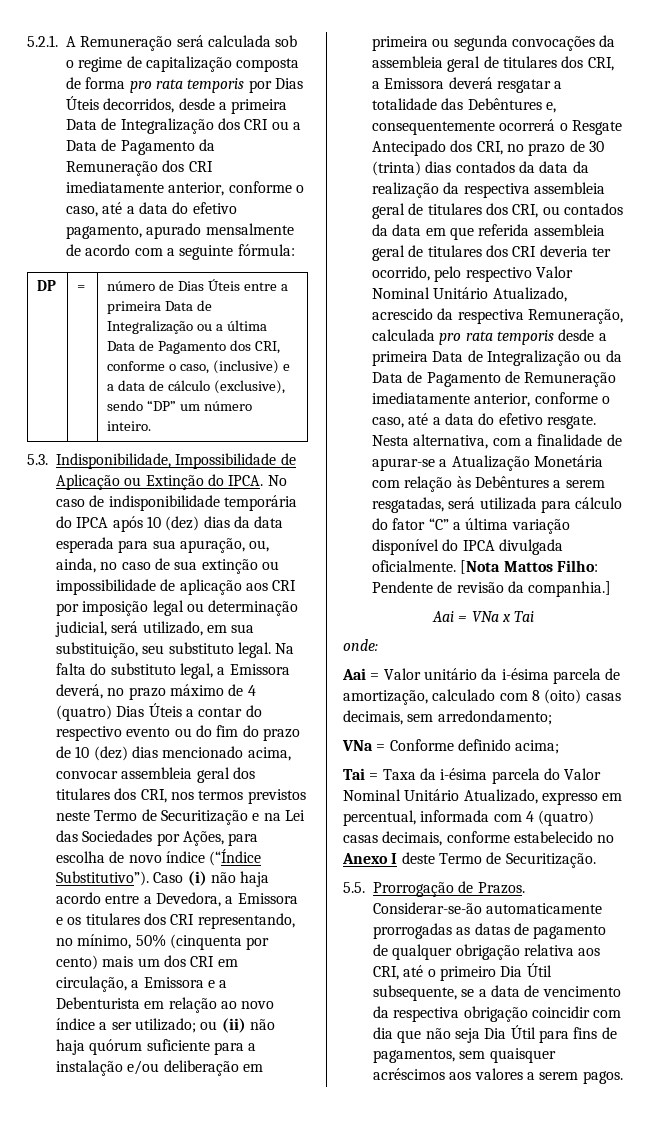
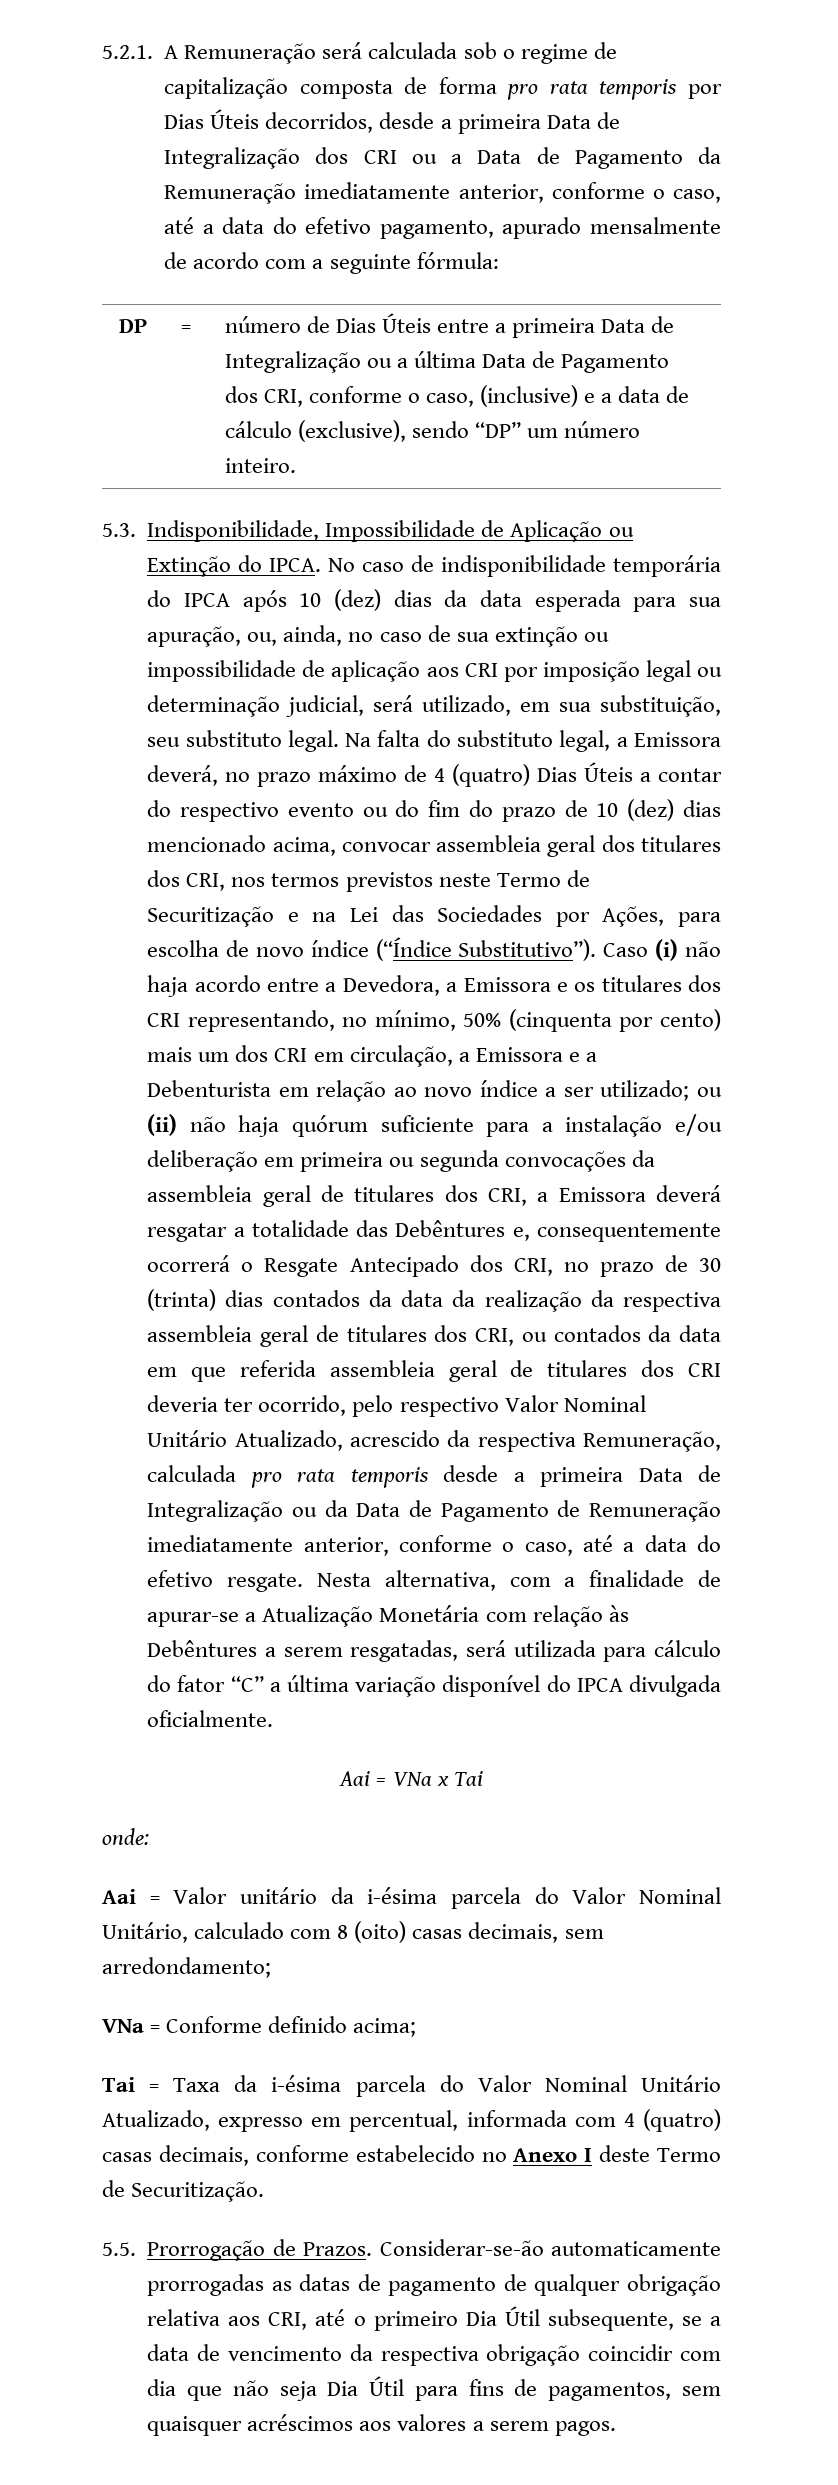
[162,160,213,172] dos CRI -> (297, 193) none
[460,560,598,574] [372,581,612,597] [Nota Mattos Filho: Pendente de revisão da companhia.] -> (274, 1718) none
[605,668,621,680] [343,690,428,705] de amortização, -> [534,1887,721,1904] [102,1922,188,1943] do Valor Nominal Unitário,

